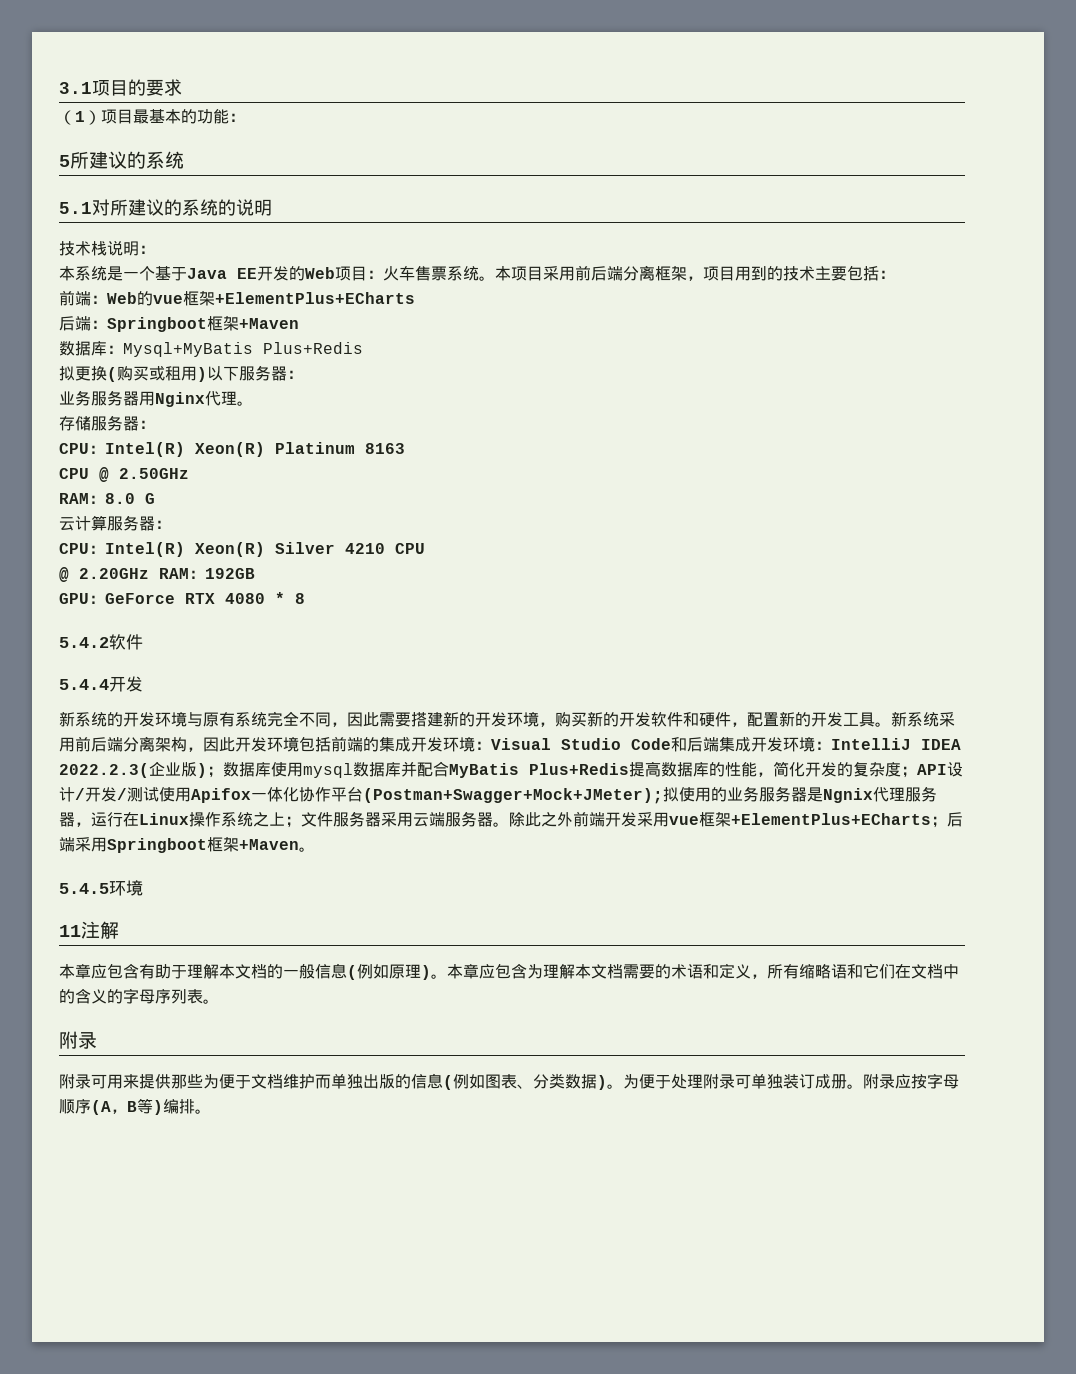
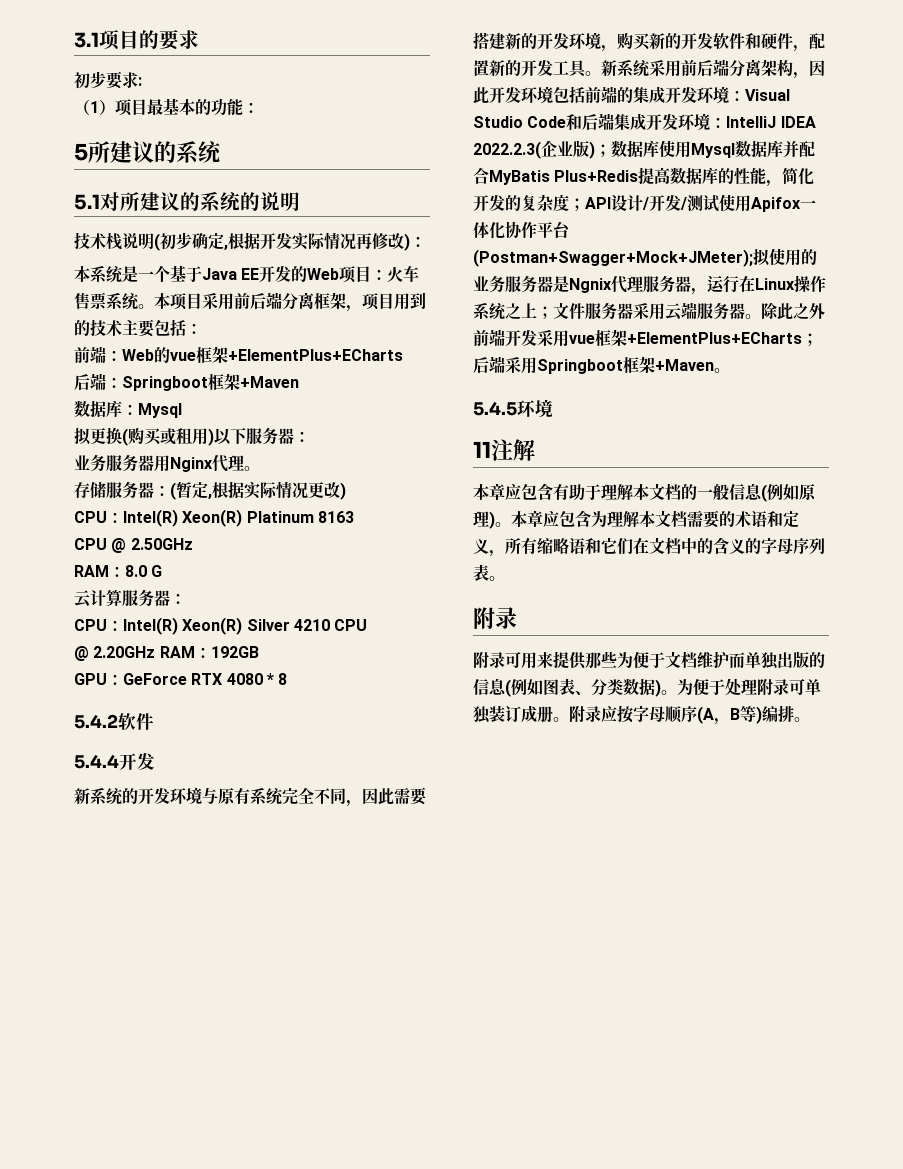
(182, 87) none -> [74,71,142,89] // 初步要求:
(139, 248) none -> [154,232,410,251] (初步确定,根据开发实际情况再修改)
[123,342,363,357] Mysql+MyBatis Plus+Redis -> [138,403,182,418] Mysql
(155, 424) none -> [170,481,346,500] (暂定,根据实际情况更改)
[303,763,353,778] mysql -> [691,143,735,158] Mysql

